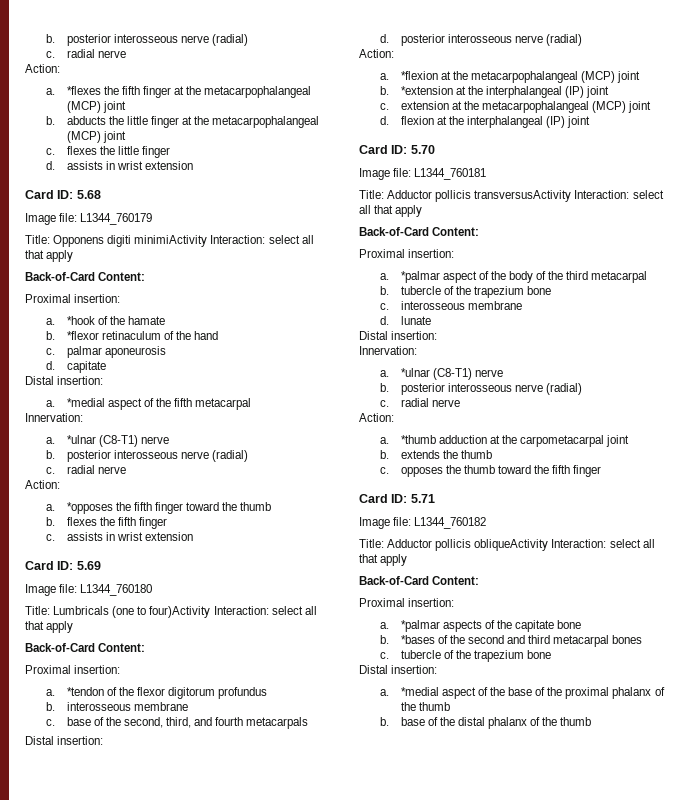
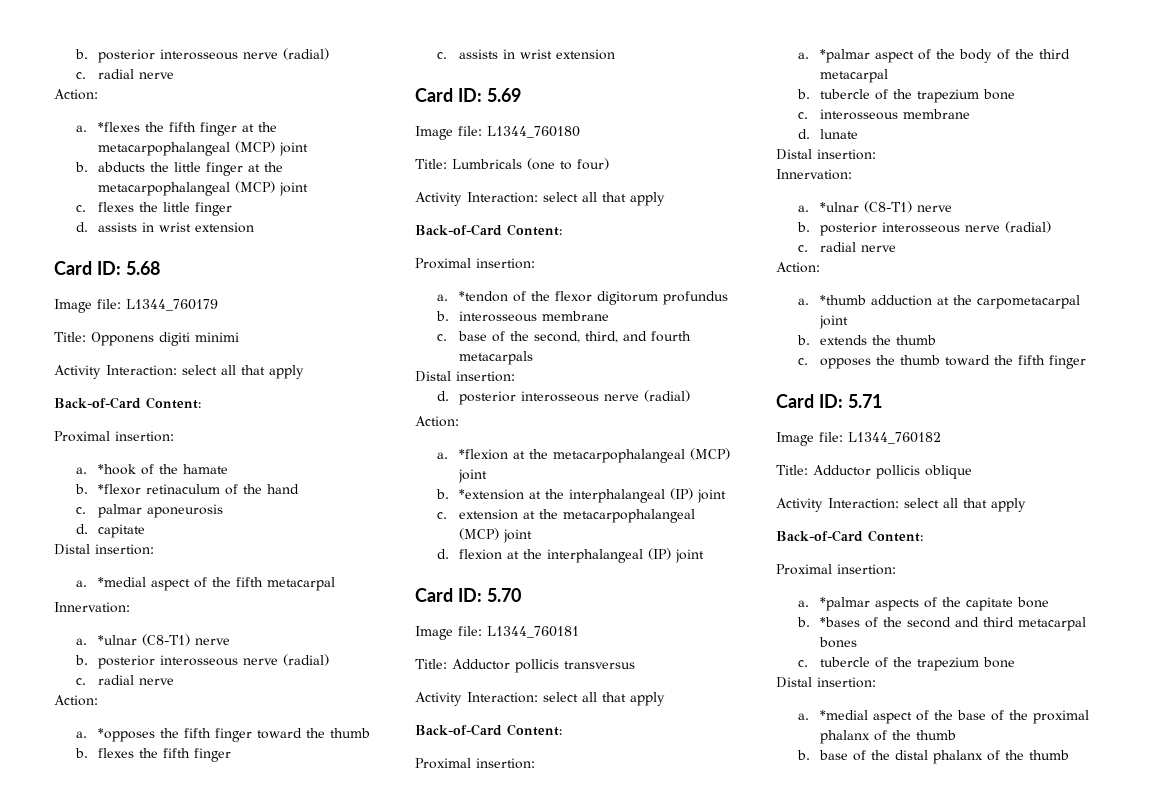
[134,235,208,247] minimiActivity -> [195,332,239,342] [54,365,101,379] minimi // Activity
[149,606,211,618] four)Activity -> [577,158,609,170] [415,192,462,206] four) // Activity
[474,190,572,202] transversusActivity -> [564,661,635,669] [415,692,462,706] transversus // Activity
[474,539,549,551] obliqueActivity -> [925,465,972,479] [776,498,823,512] oblique // Activity

